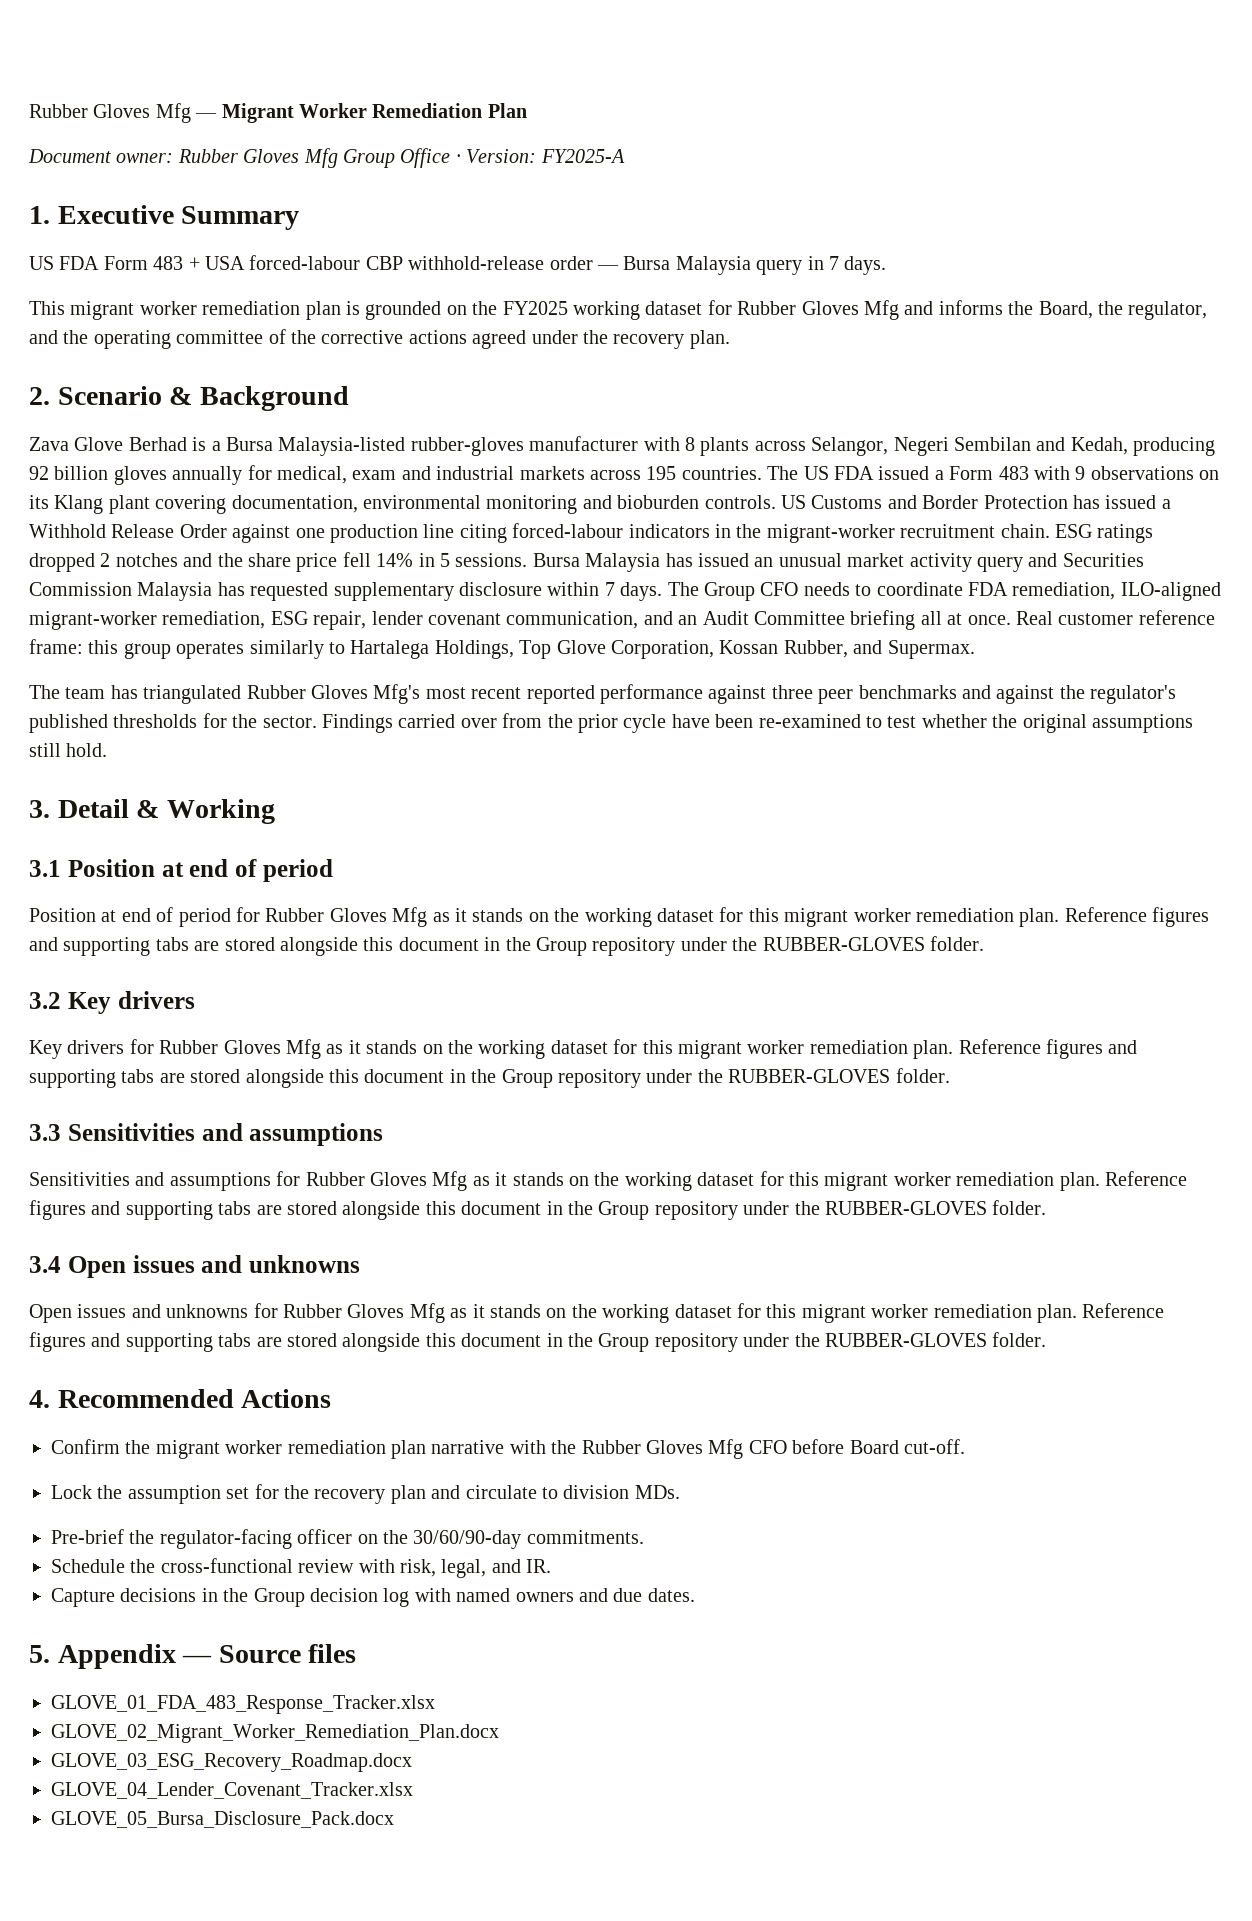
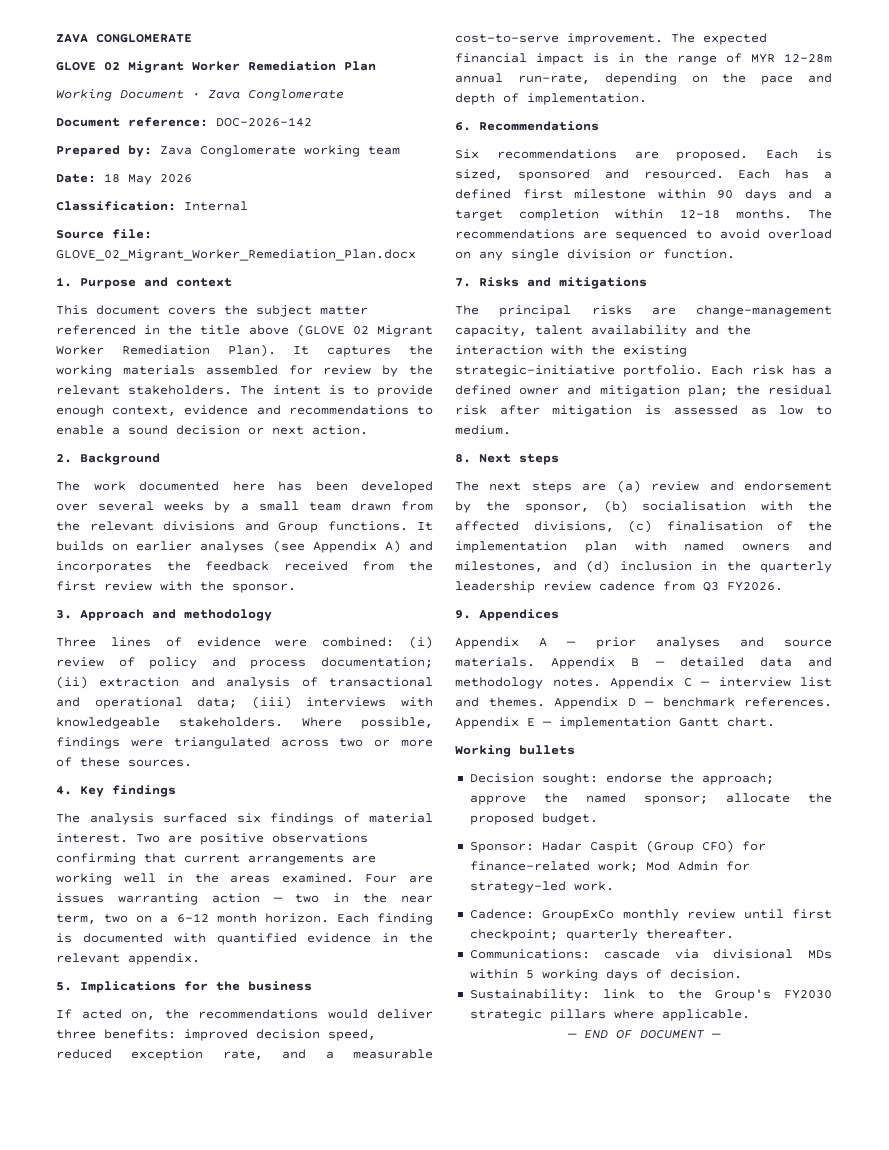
[29,103,218,123] Rubber Gloves Mfg — -> [56,34,192,43] [56,62,120,71] ZAVA CONGLOMERATE // GLOVE 02
[28,148,625,168] [29,205,300,230] [29,255,887,275] [29,300,1208,320] [29,329,730,349] [29,386,349,411] [29,436,1216,456] [29,465,1220,485] [29,495,1171,514] [29,523,1154,543] [29,552,1144,572] [29,582,1221,601] [29,610,1215,630] [29,639,975,659] [29,684,1177,704] [29,713,1193,733] [29,743,108,757] [29,799,275,824] [29,859,333,882] [29,907,1210,927] [29,936,984,956] [29,991,195,1014] [29,1039,1138,1059] [29,1068,950,1088] [29,1123,384,1146] [29,1171,1187,1191] [29,1200,1047,1220] [29,1255,360,1278] [29,1303,1165,1323] [29,1332,1047,1352] [29,1389,332,1408] [51,1439,965,1459] [51,1484,680,1504] [51,1529,644,1549] [51,1558,552,1578] [51,1588,695,1607] [29,1644,357,1669] [51,1695,435,1714] [51,1724,499,1743] [51,1753,412,1772] [51,1782,413,1799] [51,1811,394,1828] Document owner: Rubber Gloves Mfg Group Office · Version: FY2025-A // 1. Executive Summary // US FDA Form 483 + USA forced-labour CBP withhold-release order — Bursa Malaysia query in 7 days. // This migrant worker remediation plan is grounded on the FY2025 working dataset for Rubber Gloves Mfg and informs the Board, the regulator, and the operating committee of the corrective actions agreed under the recovery plan. // 2. Scenario & Background // Zava Glove Berhad is a Bursa Malaysia-listed rubber-gloves manufacturer with 8 plants across Selangor, Negeri Sembilan and Kedah, producing 92 billion gloves annually for medical, exam and industrial markets across 195 countries. The US FDA issued a Form 483 with 9 observations on its Klang plant covering documentation, environmental monitoring and bioburden controls. US Customs and Border Protection has issued a Withhold Release Order against one production line citing forced-labour indicators in the migrant-worker recruitment chain. ESG ratings dropped 2 notches and the share price fell 14% in 5 sessions. Bursa Malaysia has issued an unusual market activity query and Securities Commission Malaysia has requested supplementary disclosure within 7 days. The Group CFO needs to coordinate FDA remediation, ILO-aligned migrant-worker remediation, ESG repair, lender covenant communication, and an Audit Committee briefing all at once. Real customer reference frame: this group operates similarly to Hartalega Holdings, Top Glove Corporation, Kossan Rubber, and Supermax. // The team has triangulated Rubber Gloves Mfg's most recent reported performance against three peer benchmarks and against the regulator's published thresholds for the sector. Findings carried over from the prior cycle have been re-examined to test whether the original assumptions still hold. // 3. Detail & Working // 3.1 Position at end of period // Position at end of period for Rubber Gloves Mfg as it stands on the working dataset for this migrant worker remediation plan. Reference figures and supporting tabs are stored alongside this document in the Group repository under the RUBBER-GLOVES folder. // 3.2 Key drivers // Key drivers for Rubber Gloves Mfg as it stands on the working dataset for this migrant worker remediation plan. Reference figures and supporting tabs are stored alongside this document in the Group repository under the RUBBER-GLOVES folder. // 3.3 Sensitivities and assumptions // Sensitivities and assumptions for Rubber Gloves Mfg as it stands on the working dataset for this migrant worker remediation plan. Reference figures and supporting tabs are stored alongside this document in the Group repository under the RUBBER-GLOVES folder. // 3.4 Open issues and unknowns // Open issues and unknowns for Rubber Gloves Mfg as it stands on the working dataset for this migrant worker remediation plan. Reference figures and supporting tabs are stored alongside this document in the Group repository under the RUBBER-GLOVES folder. // 4. Recommended Actions // Confirm the migrant worker remediation plan narrative with the Rubber Gloves Mfg CFO before Board cut-off. // Lock the assumption set for the recovery plan and circulate to division MDs. // Pre-brief the regulator-facing officer on the 30/60/90-day commitments. // Schedule the cross-functional review with risk, legal, and IR. // Capture decisions in the Group decision log with named owners and due dates. // 5. Appendix — Source files // GLOVE_01_FDA_483_Response_Tracker.xlsx // GLOVE_02_Migrant_Worker_Remediation_Plan.docx // GLOVE_03_ESG_Recovery_Roadmap.docx // GLOVE_04_Lender_Covenant_Tracker.xlsx // GLOVE_05_Bursa_Disclosure_Pack.docx -> [56,89,344,101] [56,117,312,127] [56,145,400,157] [56,173,192,185] [56,201,248,211] [56,229,152,239] [56,249,416,261] [56,277,232,289] [56,305,368,317] [56,324,433,337] [56,344,434,357] [56,365,433,377] [56,385,434,397] [56,405,433,417] [56,425,368,435] [56,453,160,465] [56,481,433,493] [56,501,433,513] [56,521,433,533] [56,540,434,553] [56,561,433,573] [56,581,296,593] [56,609,272,621] [56,636,433,649] [56,657,433,669] [56,676,433,689] [56,696,433,709] [56,717,433,729] [56,737,433,749] [56,757,192,767] [56,785,176,797] [56,813,433,825] [56,833,368,845] [56,853,376,865] [56,873,433,885] [56,893,433,905] [56,913,433,925] [56,933,433,945] [56,953,200,965] [56,981,312,993] [56,1009,433,1020] [56,1029,376,1041] [56,1049,433,1061] [455,33,767,45] [455,53,832,65] [455,73,832,85] [455,93,647,105] [455,121,599,131] [455,149,832,161] [455,169,832,181] [455,189,832,201] [455,209,832,221] [455,229,832,241] [455,249,735,261] [455,277,647,289] [455,305,832,317] [455,325,751,337] [455,345,687,357] [455,365,832,377] [455,385,832,397] [455,405,832,417] [455,425,511,435] [455,454,559,465] [455,480,832,493] [455,500,832,513] [455,520,832,533] [455,541,832,553] [455,560,832,573] [455,581,783,593] [455,609,559,621] [455,637,832,649] [455,657,832,669] [455,677,832,689] [455,697,832,709] [455,717,775,729] [455,745,575,757] [469,773,774,785] [469,793,832,805] [469,813,598,825] [469,840,766,853] [469,861,750,872] [469,881,614,893] [469,909,832,921] [469,929,734,941] [469,949,832,959] [469,969,742,981] [469,989,832,1001] [469,1009,750,1021] [566,1030,721,1039] Working Document · Zava Conglomerate // Document reference: DOC-2026-142 // Prepared by: Zava Conglomerate working team // Date: 18 May 2026 // Classification: Internal // Source file: GLOVE_02_Migrant_Worker_Remediation_Plan.docx // 1. Purpose and context // This document covers the subject matter referenced in the title above (GLOVE 02 Migrant Worker Remediation Plan). It captures the working materials assembled for review by the relevant stakeholders. The intent is to provide enough context, evidence and recommendations to enable a sound decision or next action. // 2. Background // The work documented here has been developed over several weeks by a small team drawn from the relevant divisions and Group functions. It builds on earlier analyses (see Appendix A) and incorporates the feedback received from the first review with the sponsor. // 3. Approach and methodology // Three lines of evidence were combined: (i) review of policy and process documentation; (ii) extraction and analysis of transactional and operational data; (iii) interviews with knowledgeable stakeholders. Where possible, findings were triangulated across two or more of these sources. // 4. Key findings // The analysis surfaced six findings of material interest. Two are positive observations confirming that current arrangements are working well in the areas examined. Four are issues warranting action — two in the near term, two on a 6-12 month horizon. Each finding is documented with quantified evidence in the relevant appendix. // 5. Implications for the business // If acted on, the recommendations would deliver three benefits: improved decision speed, reduced exception rate, and a measurable cost-to-serve improvement. The expected financial impact is in the range of MYR 12-28m annual run-rate, depending on the pace and depth of implementation. // 6. Recommendations // Six recommendations are proposed. Each is sized, sponsored and resourced. Each has a defined first milestone within 90 days and a target completion within 12-18 months. The recommendations are sequenced to avoid overload on any single division or function. // 7. Risks and mitigations // The principal risks are change-management capacity, talent availability and the interaction with the existing strategic-initiative portfolio. Each risk has a defined owner and mitigation plan; the residual risk after mitigation is assessed as low to medium. // 8. Next steps // The next steps are (a) review and endorsement by the sponsor, (b) socialisation with the affected divisions, (c) finalisation of the implementation plan with named owners and milestones, and (d) inclusion in the quarterly leadership review cadence from Q3 FY2026. // 9. Appendices // Appendix A — prior analyses and source materials. Appendix B — detailed data and methodology notes. Appendix C — interview list and themes. Appendix D — benchmark references. Appendix E — implementation Gantt chart. // Working bullets // Decision sought: endorse the approach; approve the named sponsor; allocate the proposed budget. // Sponsor: Hadar Caspit (Group CFO) for finance-related work; Mod Admin for strategy-led work. // Cadence: GroupExCo monthly review until first checkpoint; quarterly thereafter. // Communications: cascade via divisional MDs within 5 working days of decision. // Sustainability: link to the Group's FY2030 strategic pillars where applicable. // — END OF DOCUMENT —

